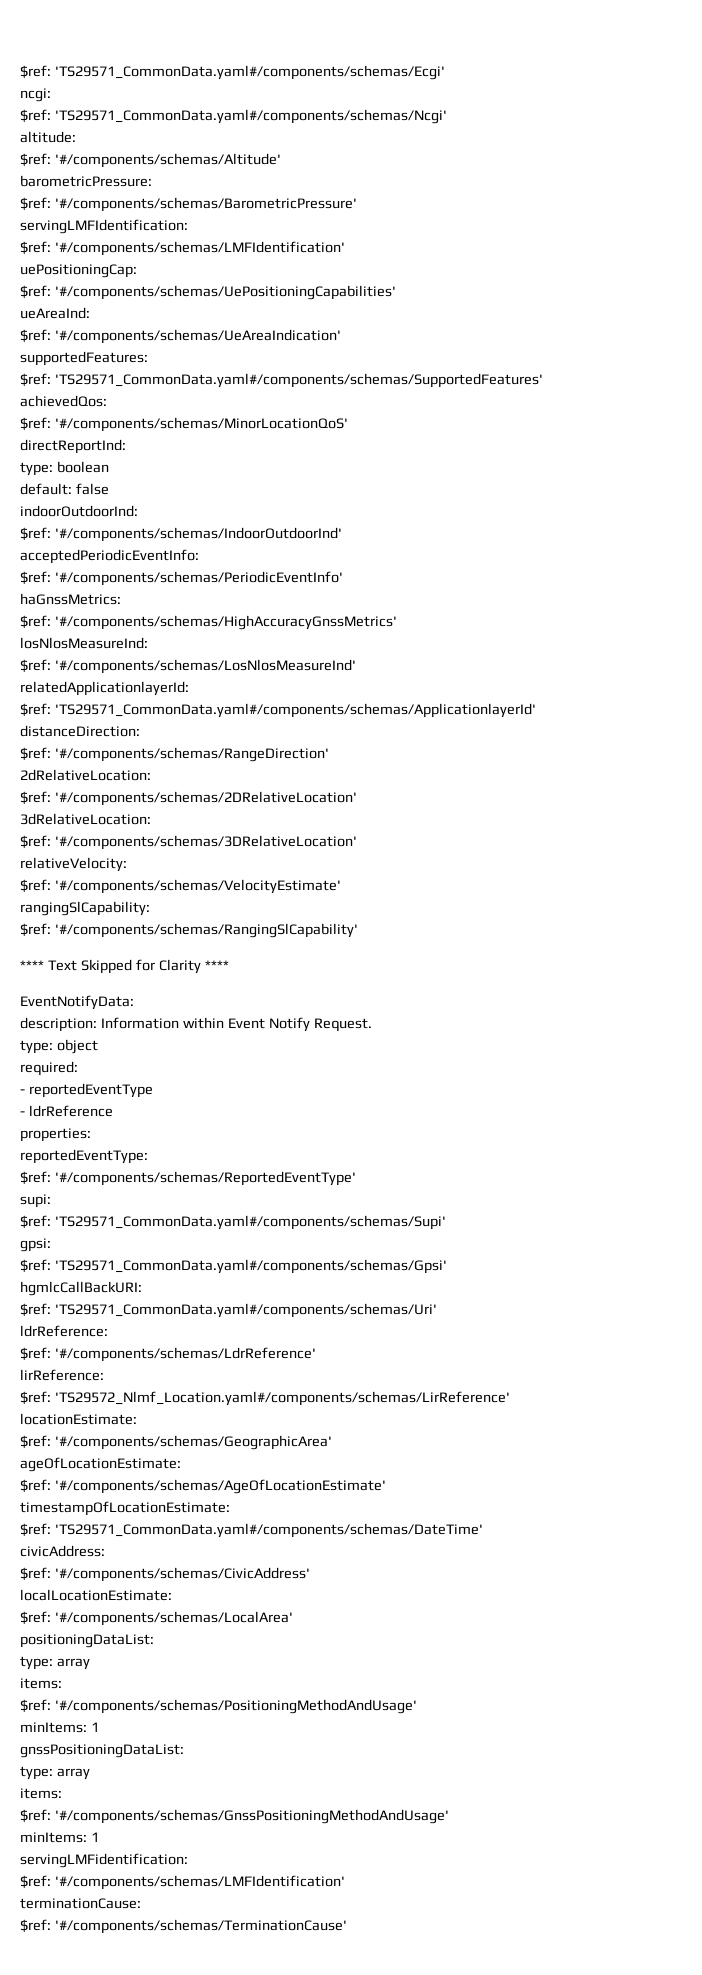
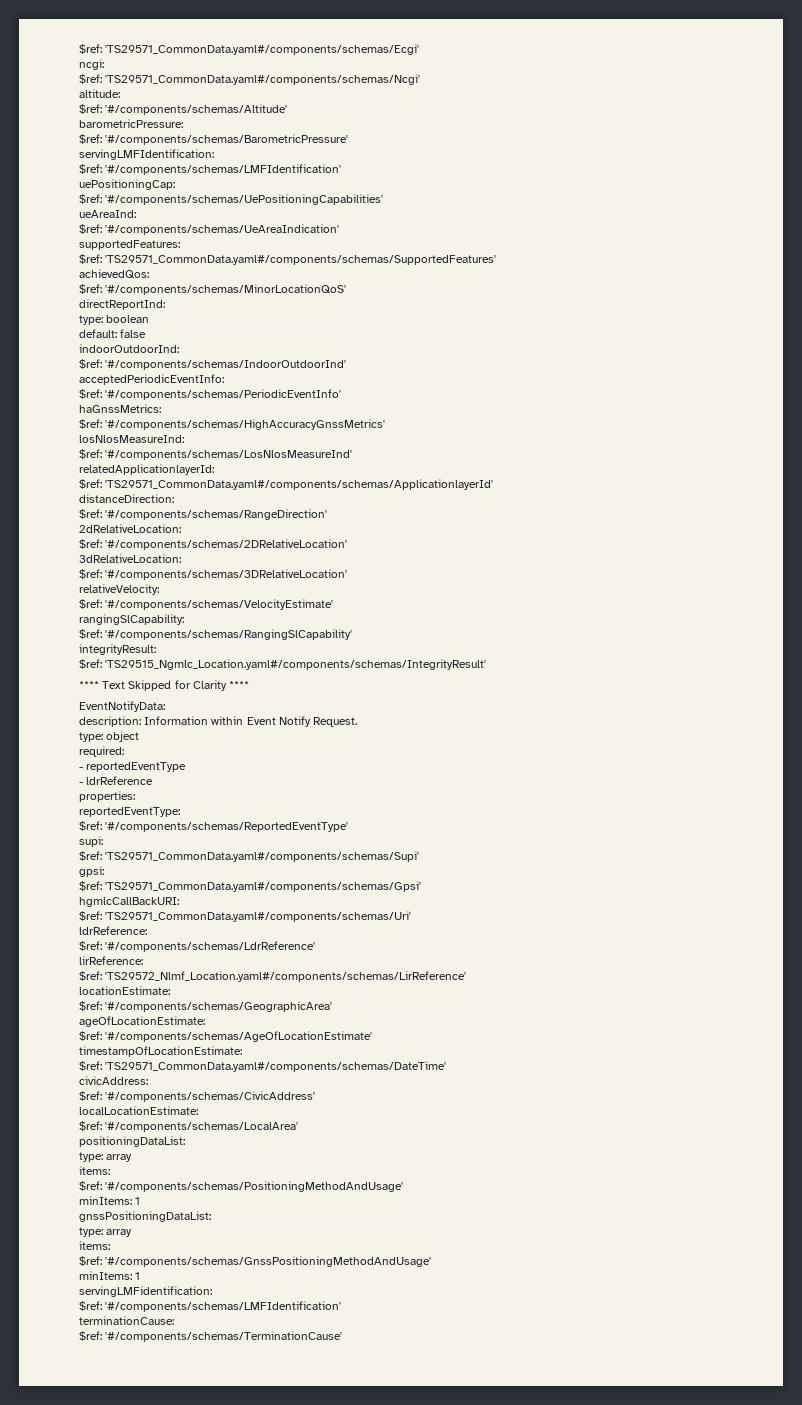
(358, 930) none -> [79,644,156,655] [79,659,487,670] // integrityResult: // $ref: 'TS29515_Ngmlc_Location.yaml#/components/schemas/IntegrityResult'

